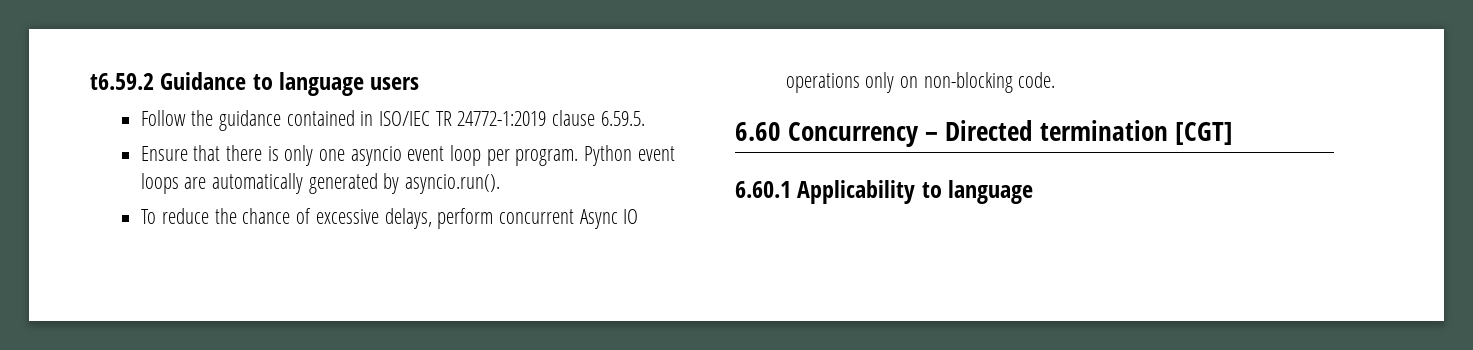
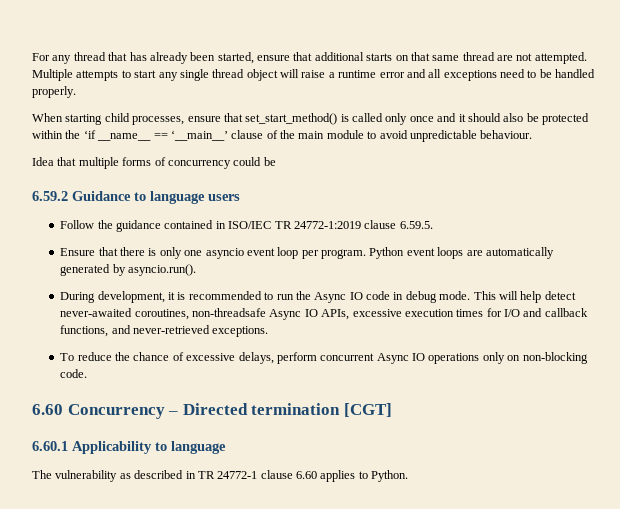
[90,73,154,90] t6.59.2 -> [32,52,587,64] [32,69,596,81] [32,86,76,98] [32,113,589,125] [32,130,533,142] [32,157,276,169] [32,191,68,201] For any thread that has already been started, ensure that additional starts on that same thread are not attempted. Multiple attempts to start any single thread object will raise a runtime error and all exceptions need to be handled properly. // When starting child processes, ensure that set_start_method() is called only once and it should also be protected within the ‘if __name__ == ‘__main__’ clause of the main module to avoid unpredictable behaviour. // Idea that multiple forms of concurrency could be // 6.59.2
(500, 184) none -> [60,291,576,303] [60,308,588,320] [60,325,269,337] // During development, it is recommended to run the Async IO code in debug mode. This will help detect never-awaited coroutines, non-threadsafe Async IO APIs, excessive execution times for I/O and callback functions, and never-retrieved exceptions.
(1034, 192) none -> [32,470,409,482] // The vulnerability as described in TR 24772-1 clause 6.60 applies to Python.

